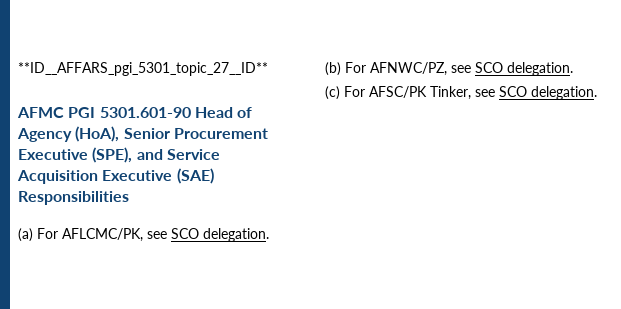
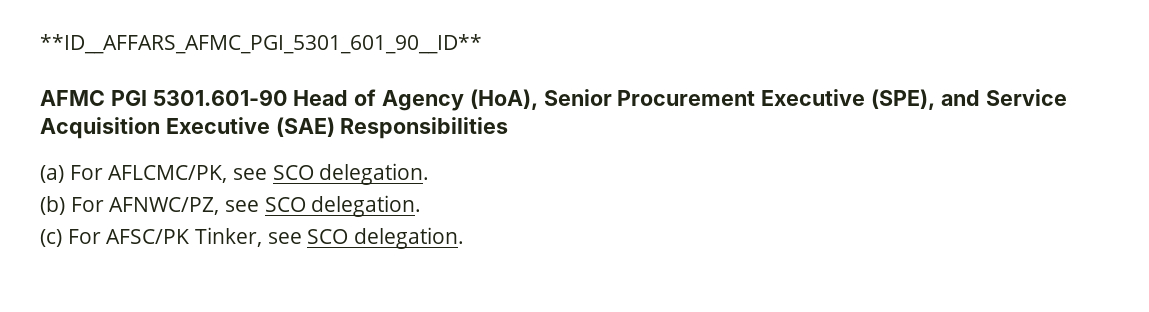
[18,62,268,76] **ID__AFFARS_pgi_5301_topic_27__ID** -> [40,34,482,54] **ID__AFFARS_AFMC_PGI_5301_601_90__ID**

